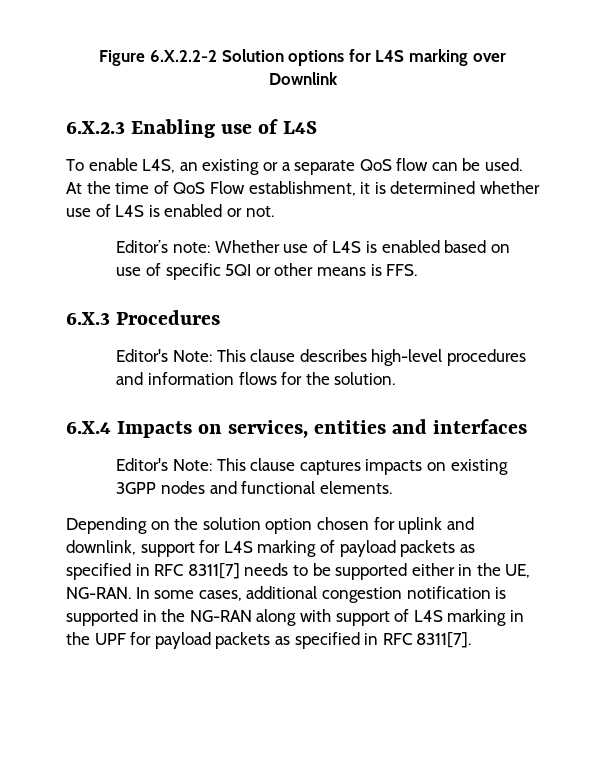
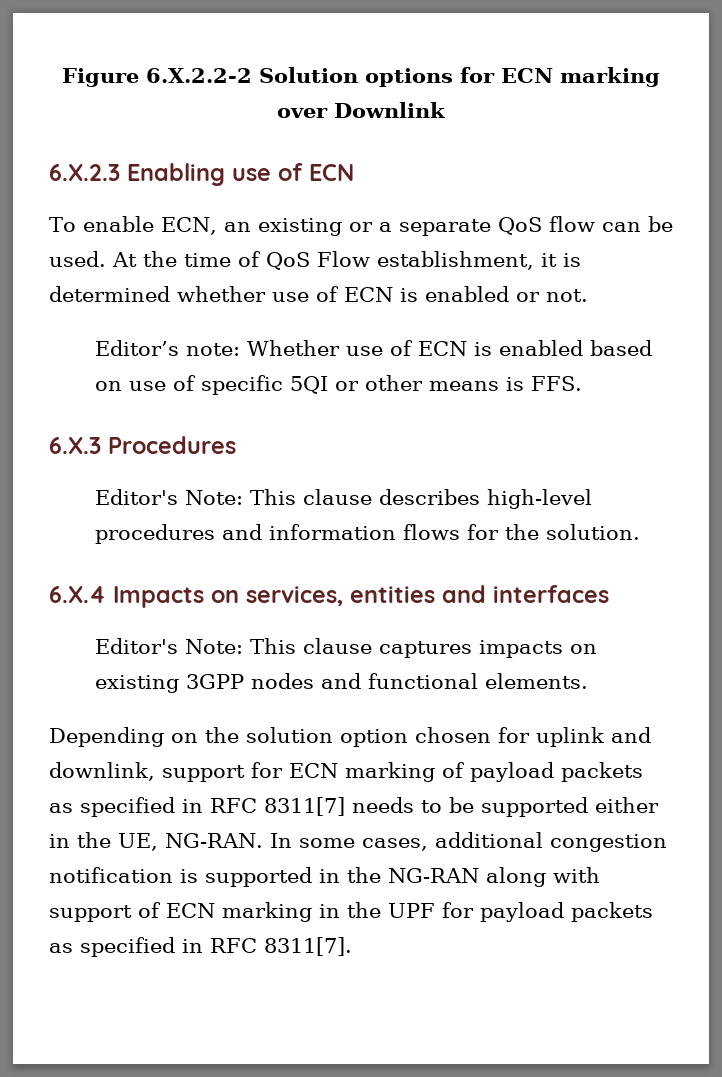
[375,50,405,62] L4S -> [501,68,553,83] ECN
[283,121,318,134] L4S -> [309,164,354,181] ECN
[142,159,176,173] L4S, -> [160,217,217,235] ECN,
[115,205,145,217] L4S -> [344,287,393,302] ECN
[332,241,362,253] L4S -> [417,341,467,356] ECN
[223,541,253,553] L4S -> [289,763,338,778] ECN
[413,610,443,622] L4S -> [166,903,215,918] ECN

